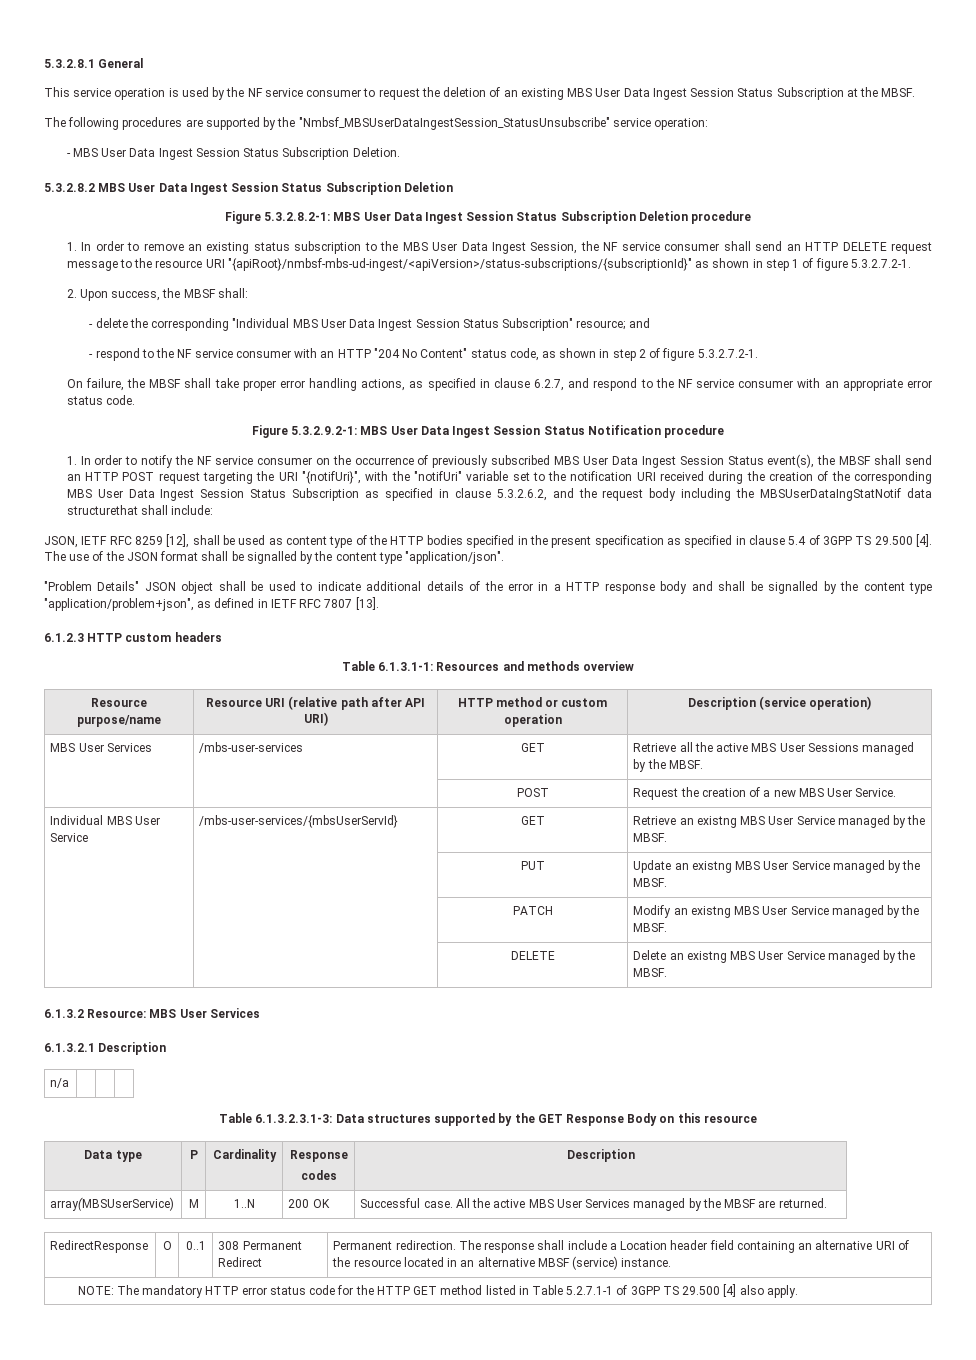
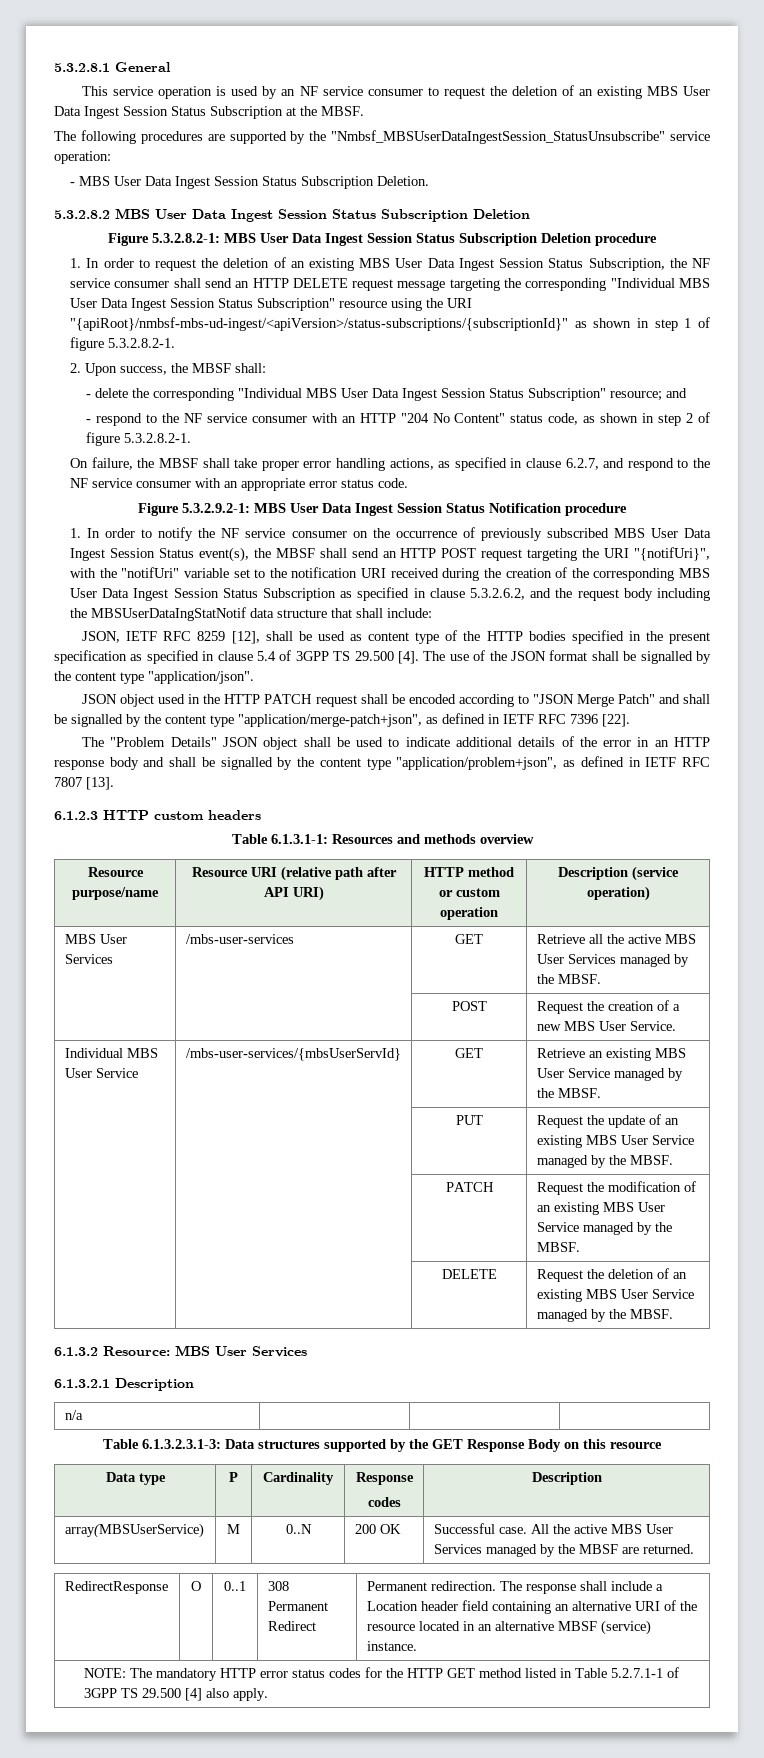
[226,87,245,97] the -> [281,89,296,96] an
[143,241,578,254] remove an existing status subscription to the MBS User Data Ingest Session, -> [154,257,665,271] request the deletion of an existing MBS User Data Ingest Session Status Subscription,
[119,258,203,268] to the resource -> [449,278,710,291] [70,298,444,311] targeting the corresponding "Individual MBS User Data Ingest Session Status Subscription" resource using the
[850,259,911,268] 5.3.2.7.2-1. -> [108,338,176,348] 5.3.2.8.2-1.
[697,349,758,358] 5.3.2.7.2-1. -> [124,433,192,443] 5.3.2.8.2-1.
[66,505,138,515] structurethat -> [277,608,353,618] structure that
(505, 557) none -> [82,694,711,707] [54,713,630,727] [82,737,105,747] JSON object used in the HTTP PATCH request shall be encoded according to "JSON Merge Patch" and shall be signalled by the content type "application/merge-patch+json", as defined in IETF RFC 7396 [22]. // The
[553,584,561,591] a -> [654,740,669,747] an
[807,743,859,752] Sessions -> [567,954,616,964] Services
[696,816,737,828] existng -> [605,1048,651,1061] existing
[633,860,732,873] Update an existng -> [536,1114,679,1128] [536,1135,582,1148] Request the update of an existing
[633,905,731,918] Modify an existng -> [536,1181,696,1195] [536,1202,599,1215] Request the modification of an existing
[633,950,727,963] Delete an existng -> [536,1268,687,1282] [536,1289,582,1302] Request the deletion of an existing
[233,1199,255,1208] 1..N -> [285,1524,312,1534] 0..N
[309,1285,336,1295] code -> [329,1668,362,1678] codes

